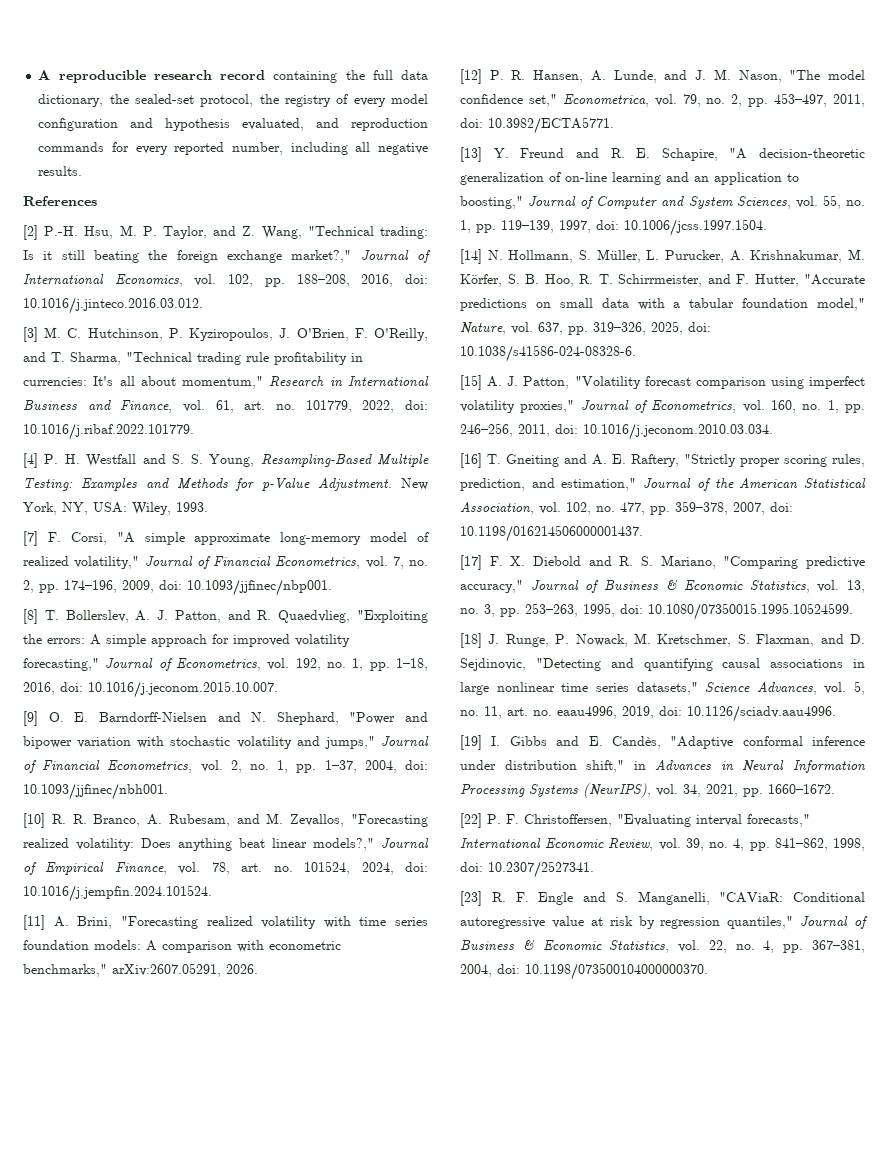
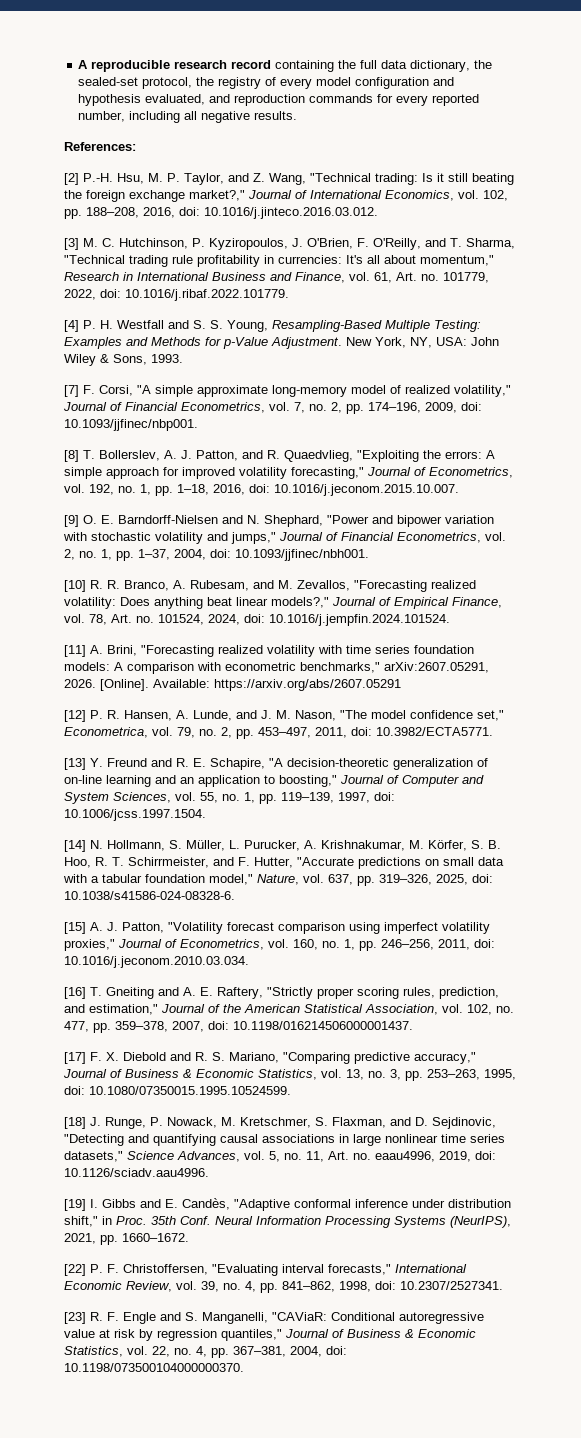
[23,196,97,206] References -> [64,142,136,151] References:
[244,401,266,410] art. -> [396,272,417,281] Art.
[132,502,171,515] Wiley, -> [471,337,499,346] [64,354,147,366] John Wiley & Sons,
[241,863,263,872] art. -> [111,614,132,623] Art.
(258, 969) none -> [100,679,401,691] [Online]. Available: https://arxiv.org/abs/2607.05291
[507,707,528,716] art. -> [328,1151,349,1160] Art.
[655,760,734,771] Advances in -> [116,1216,211,1225] Proc. 35th Conf.
[656,784,701,797] vol. 34, -> (511, 1222) none

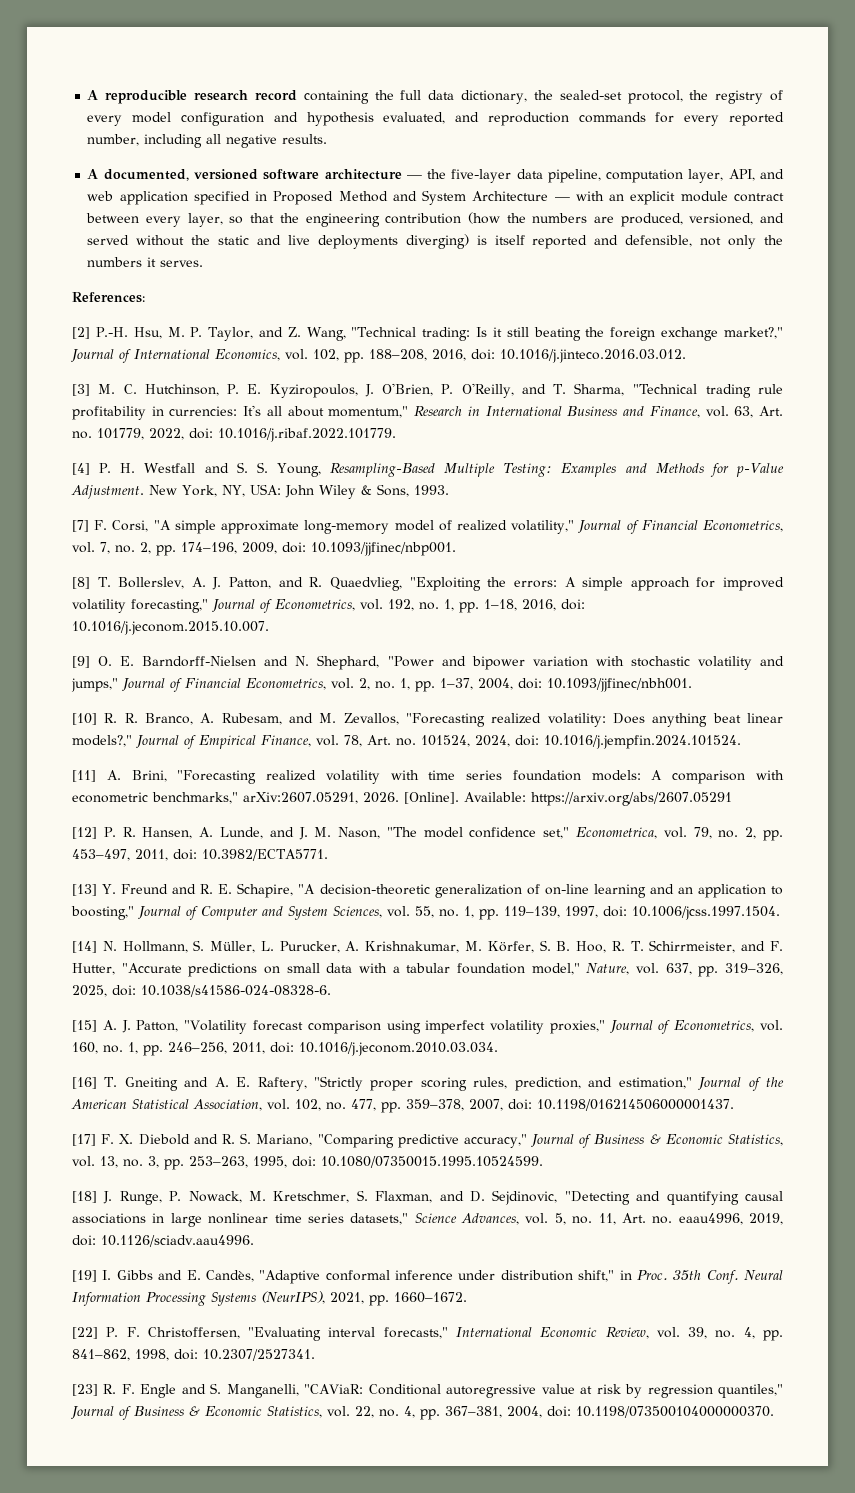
(298, 115) none -> [87,169,784,183] [87,190,785,205] [86,212,785,227] [87,234,783,249] [87,257,204,267] // A documented, versioned software architecture — the five-layer data pipeline, computation layer, API, and web application specified in Proposed Method and System Architecture — with an explicit module contract between every layer, so that the engineering contribution (how the numbers are produced, versioned, and served without the static and live deployments diverging) is itself reported and defensible, not only the numbers it serves.
(205, 242) none -> [247,384,262,394] E.
[357,238,369,247] F. -> [441,384,454,394] P.
[374,272,392,283] 61, -> [734,406,754,418] 63,

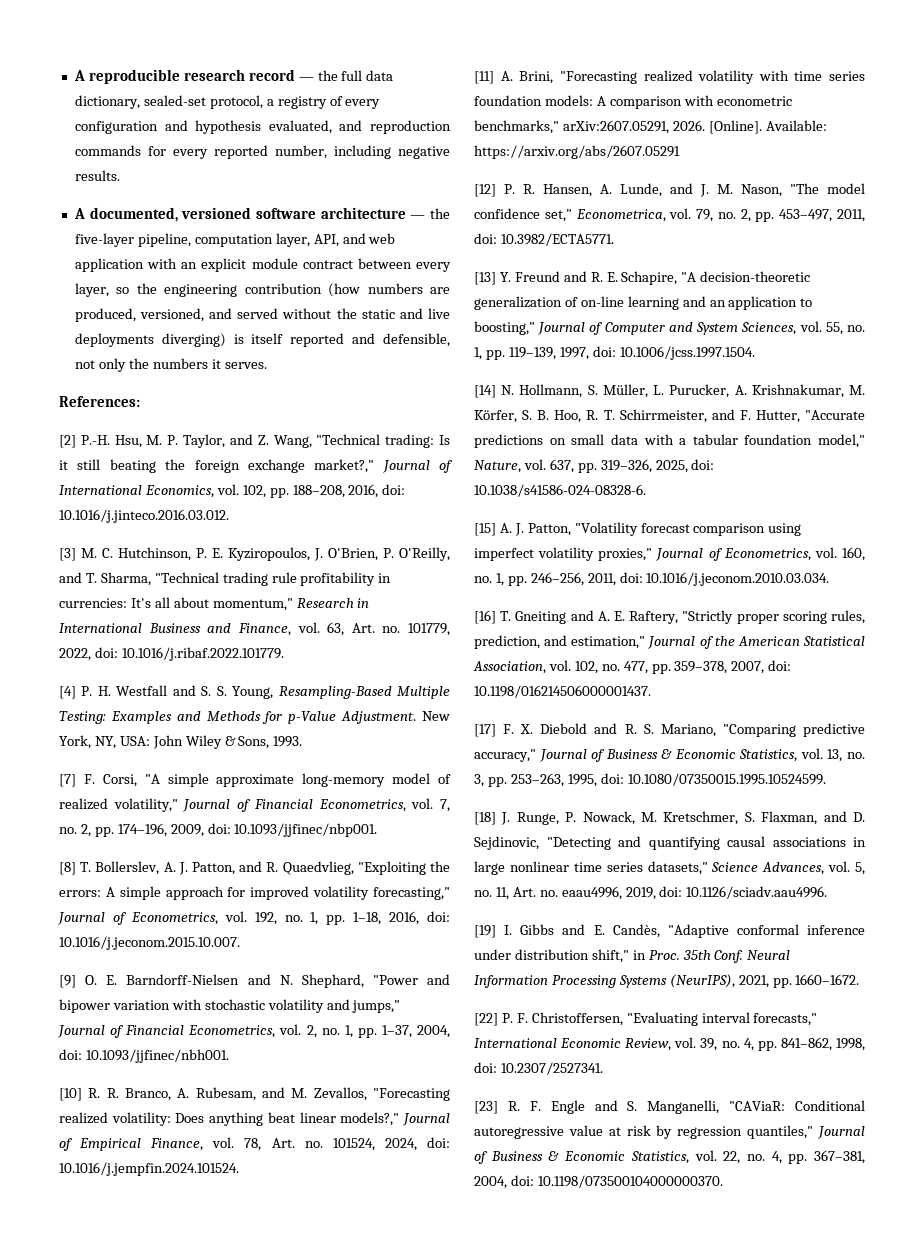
[303,90,369,104] containing -> [298,77,314,81] —
[533,90,553,100] the -> (140, 102) none
[689,90,709,100] the -> [266,99,274,106] a
[132,112,172,123] model -> (381, 104) none
[206,134,222,144] all -> (391, 152) none
[516,169,543,179] data -> (134, 240) none
[193,190,570,205] specified in Proposed Method and System Architecture — -> (144, 265) none
[250,213,275,223] that -> (130, 290) none
[506,213,526,223] the -> (361, 290) none

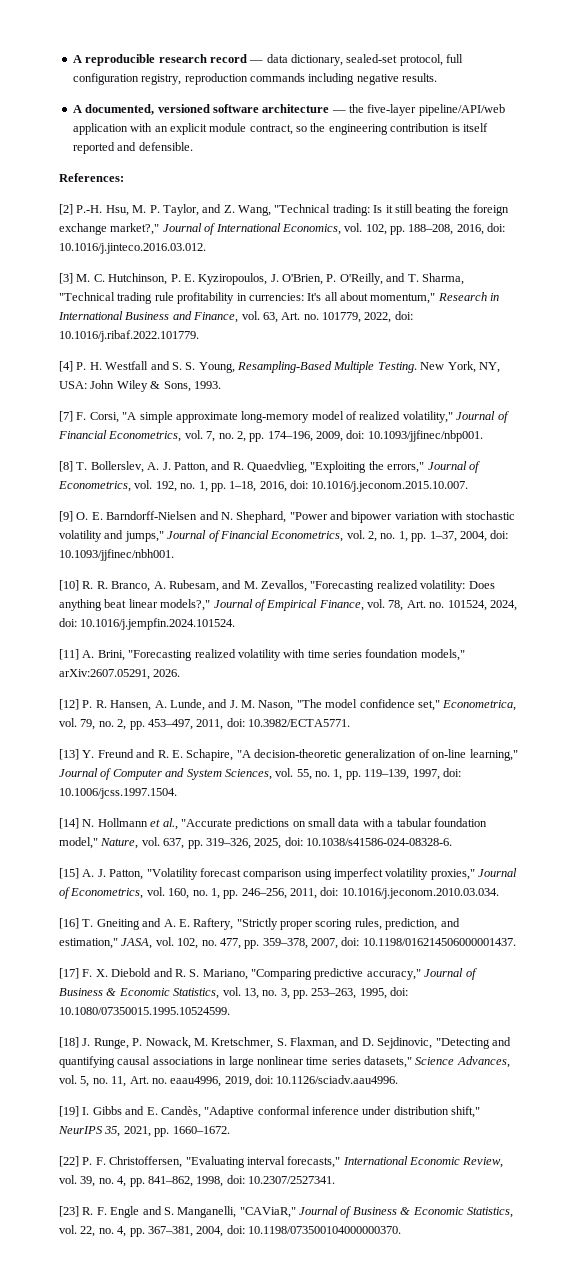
[317,70,363,81] the full -> (264, 61) none
[266,96,381,109] [74,120,451,134] [74,145,327,159] a registry of every configuration and hypothesis evaluated, and reproduction commands for every reported number, -> [446,54,464,63] [72,73,305,85] full configuration registry, reproduction commands
[137,233,396,247] pipeline, computation layer, API, and web -> [418,104,505,116] pipeline/API/web
[302,258,451,272] [74,283,451,297] [74,308,451,322] [74,333,450,347] [74,358,267,372] contract between every layer, so the engineering contribution (how numbers are produced, versioned, and served without the static and live deployments diverging) is itself reported and defensible, not only the numbers it serves. -> [249,123,488,135] [72,142,193,154] contract, so the engineering contribution is itself reported and defensible.
[59,711,417,724] Testing: Examples and Methods for p-Value Adjustment. -> [377,362,417,373] Testing.
[59,886,450,900] errors: A simple approach for improved volatility forecasting," -> [387,462,425,473] errors,"
[544,95,792,109] [474,120,559,134] models: A comparison with econometric benchmarks," -> [420,649,465,661] models,"
[708,120,827,134] [474,145,680,159] [Online]. Available: https://arxiv.org/abs/2607.05291 -> (181, 673) none
[627,296,813,310] [474,321,535,335] learning and an application to boosting," -> [469,749,518,761] learning,"
[519,384,865,398] [474,409,800,423] Hollmann, S. Müller, L. Purucker, A. Krishnakumar, M. Körfer, S. B. Hoo, R. T. Schirrmeister, and F. Hutter, -> [97,818,178,830] Hollmann et al.,
[648,636,865,649] [473,661,546,674] Journal of the American Statistical Association, -> [121,938,153,949] JASA,
[632,950,791,963] [474,974,735,988] in Proc. 35th Conf. Neural Information Processing Systems (NeurIPS), -> [58,1126,121,1137] NeurIPS 35,
[729,1100,865,1111] [474,1125,814,1139] "CAViaR: Conditional autoregressive value at risk by regression quantiles," -> [239,1207,296,1218] "CAViaR,"

